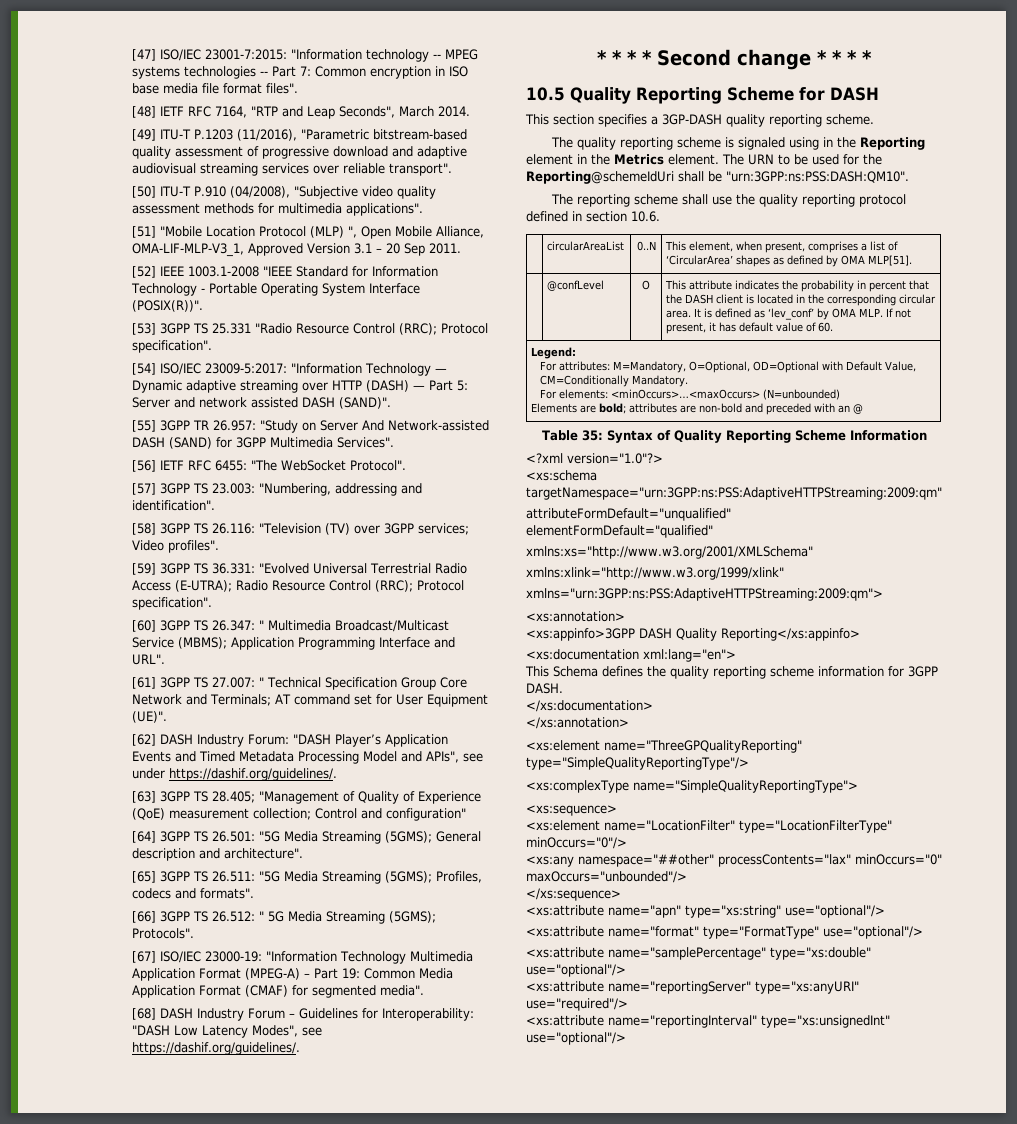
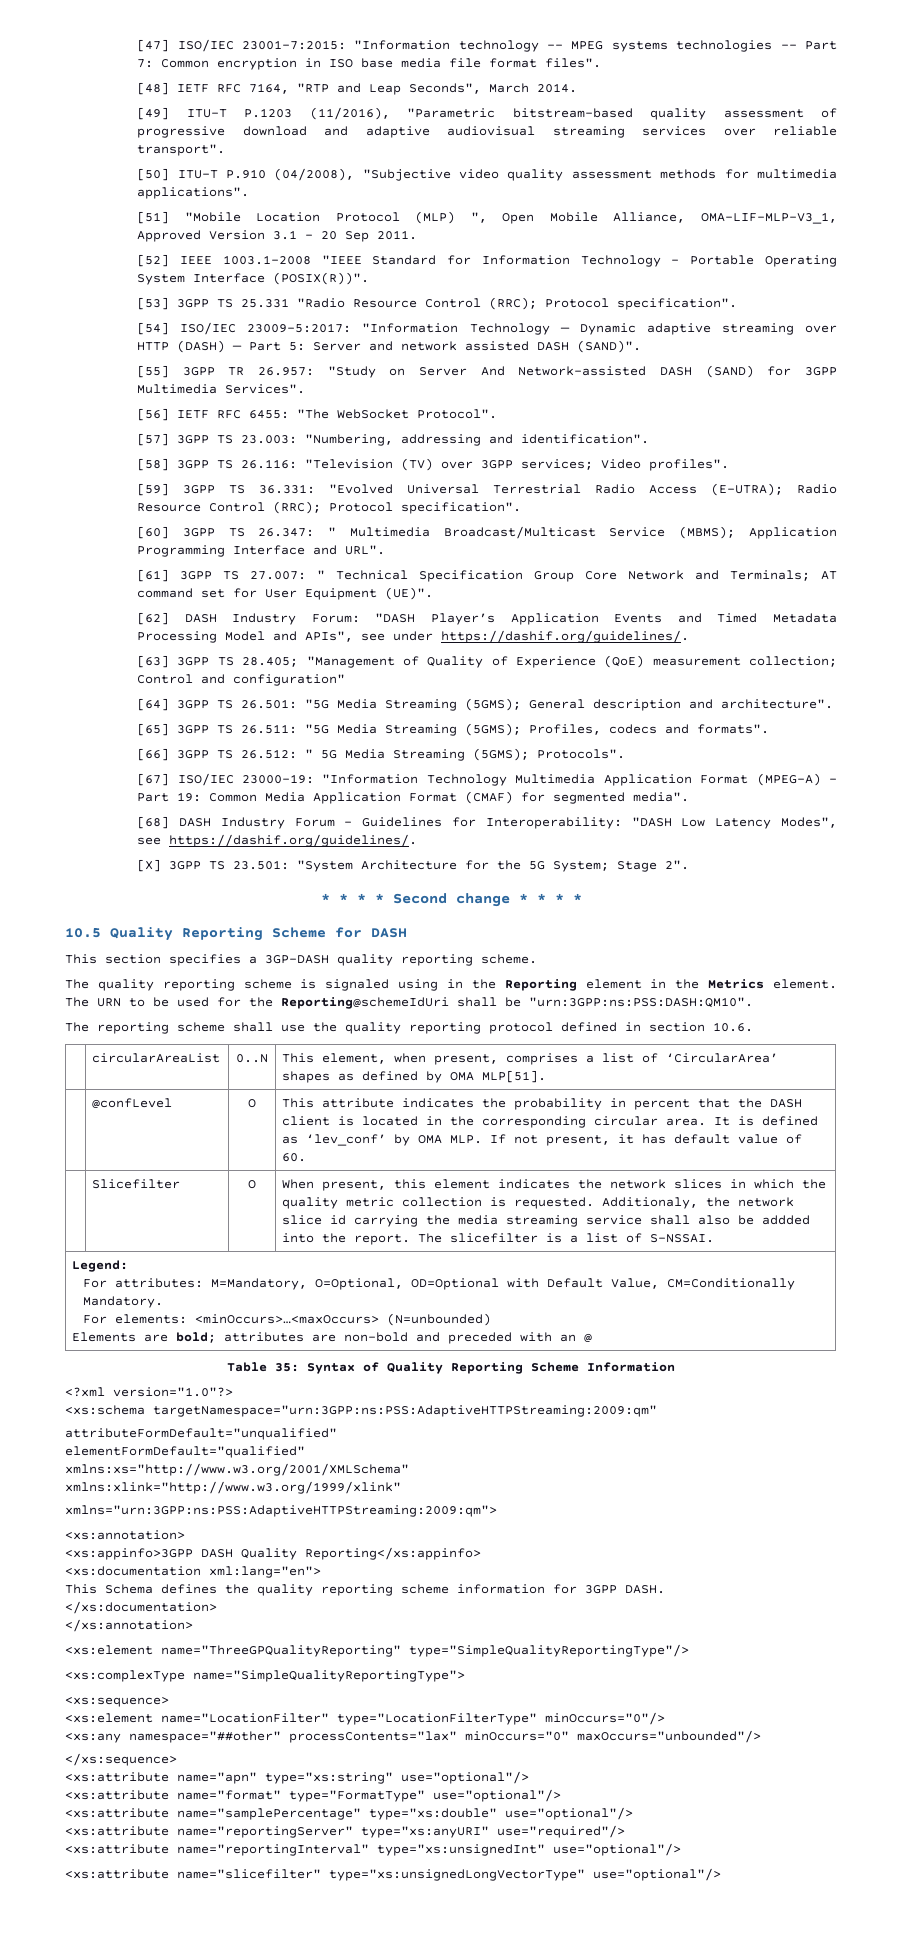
(301, 1048) none -> [137,859,690,872] // [X] 3GPP TS 23.501: "System Architecture for the 5G System; Stage 2".
(834, 327) none -> [92,1179,181,1189] [248,1180,256,1189] [282,1179,827,1191] [282,1197,795,1209] [282,1215,811,1227] [282,1233,715,1245] // | Slicefilter | O | When present, this element indicates the network slices in which the quality metric collection is requested. Additionaly, the network slice id carrying the media streaming service shall also be addded into the report. The slicefilter is a list of S-NSSAI.
(626, 1038) none -> [65,1868,721,1881] // <xs:attribute name="slicefilter" type="xs:unsignedLongVectorType" use="optional"/>

